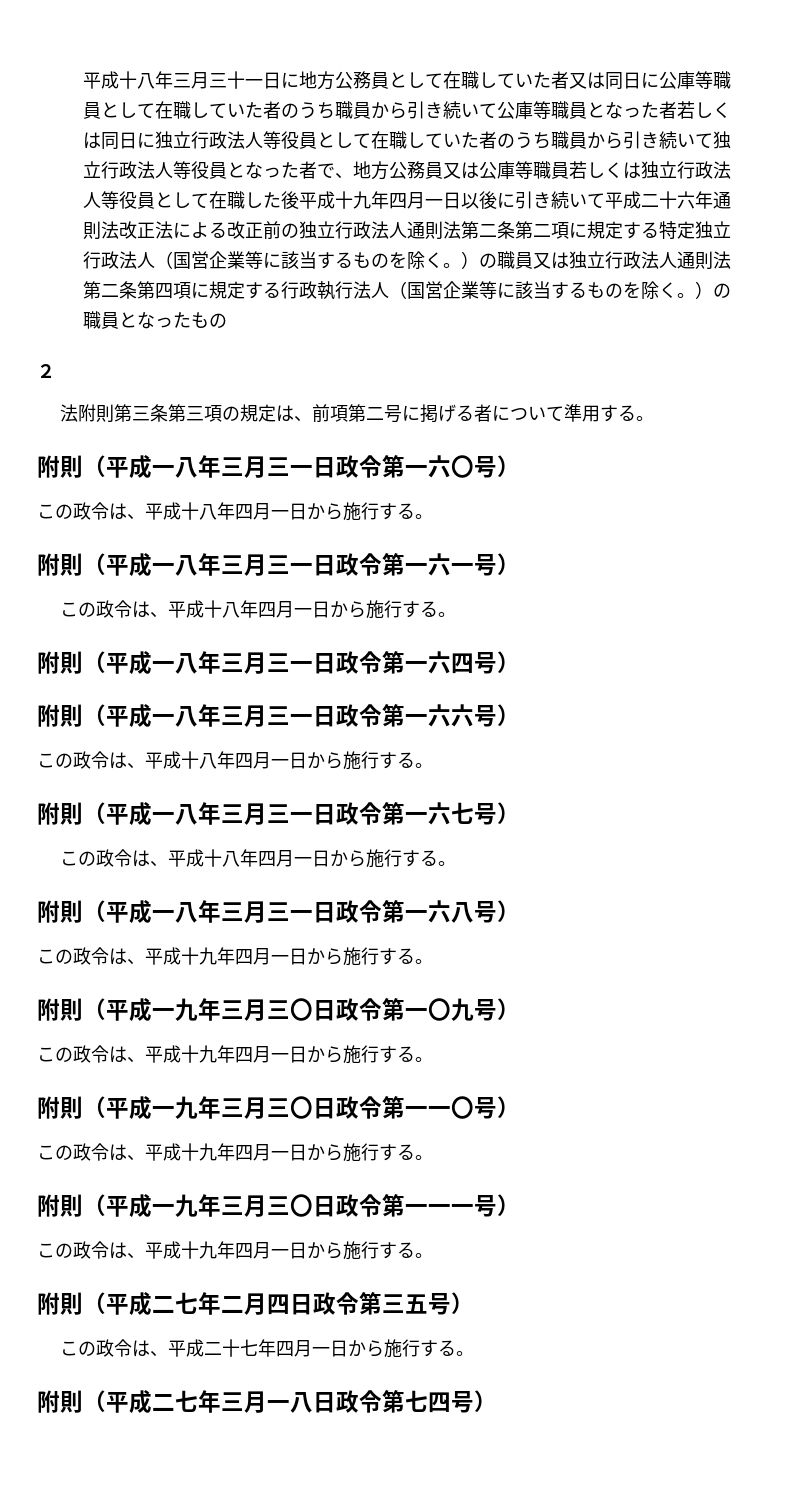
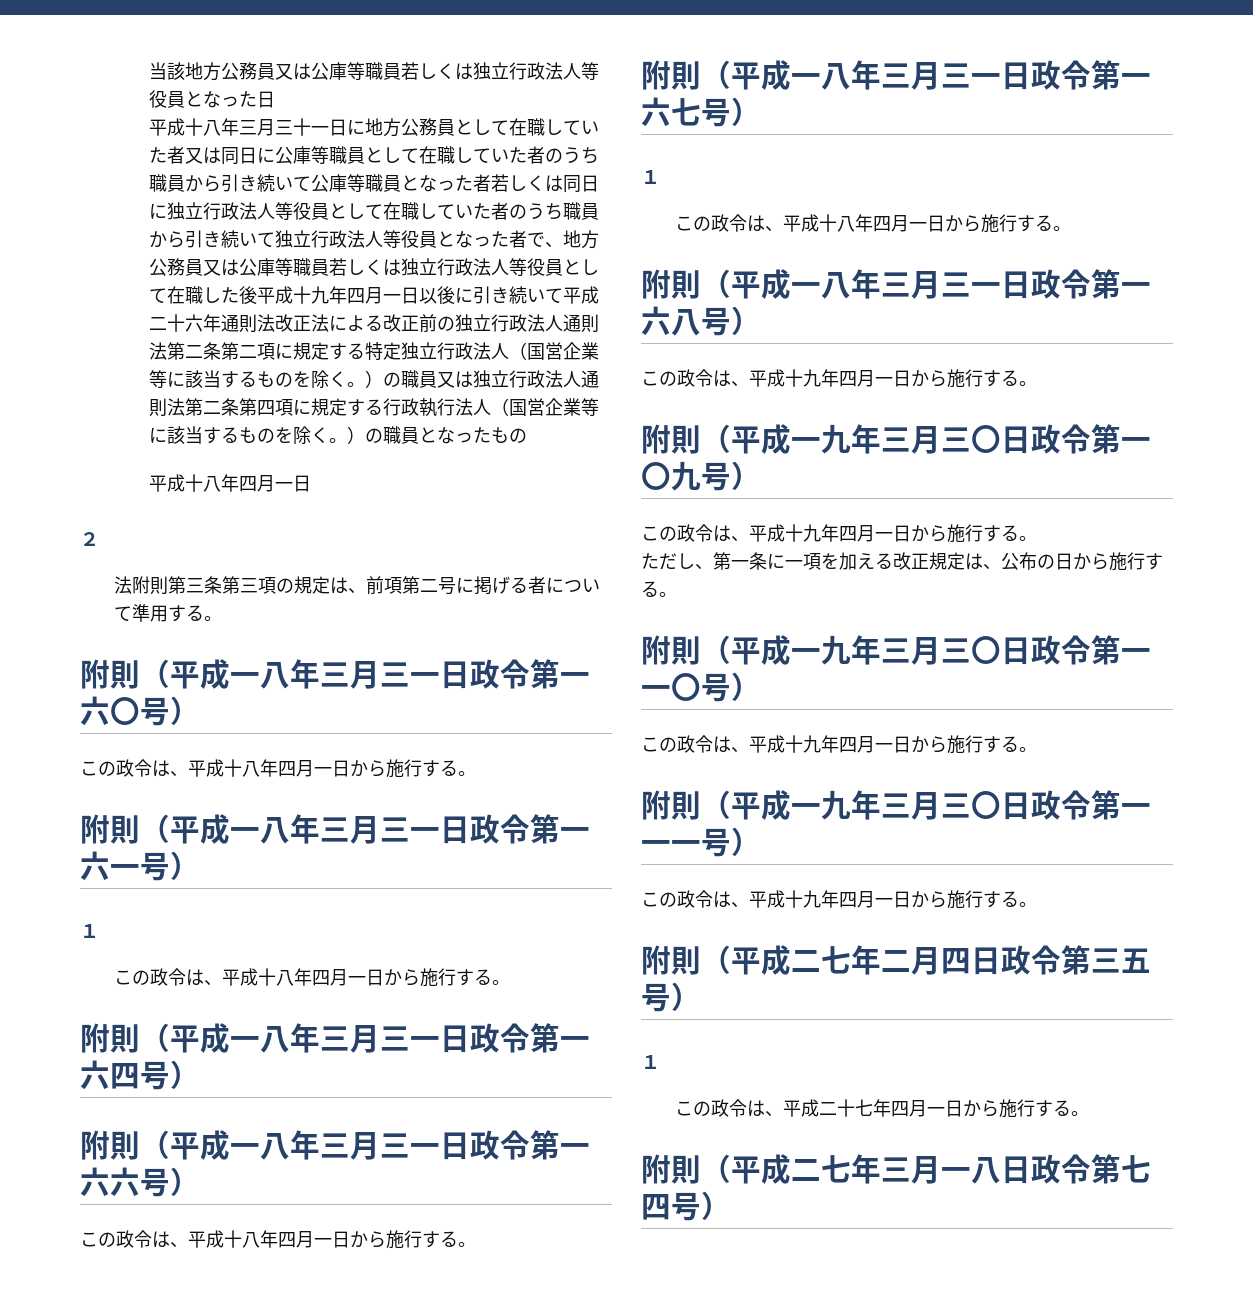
(82, 80) none -> [148,62,599,81] [148,90,275,108] 当該地方公務員又は公庫等職員若しくは独立行政法人等役員となった日 //
(227, 320) none -> [148,474,311,492] // 平成十八年四月一日
(520, 564) none -> [80,924,99,938] // １
(520, 813) none -> [641,170,660,184] // １
(433, 1059) none -> [641,552,1163,571] [641,581,677,597] // ただし、第一条に一項を加える改正規定は、公布の日から施行する。
(474, 1303) none -> [641,1055,660,1069] // １

